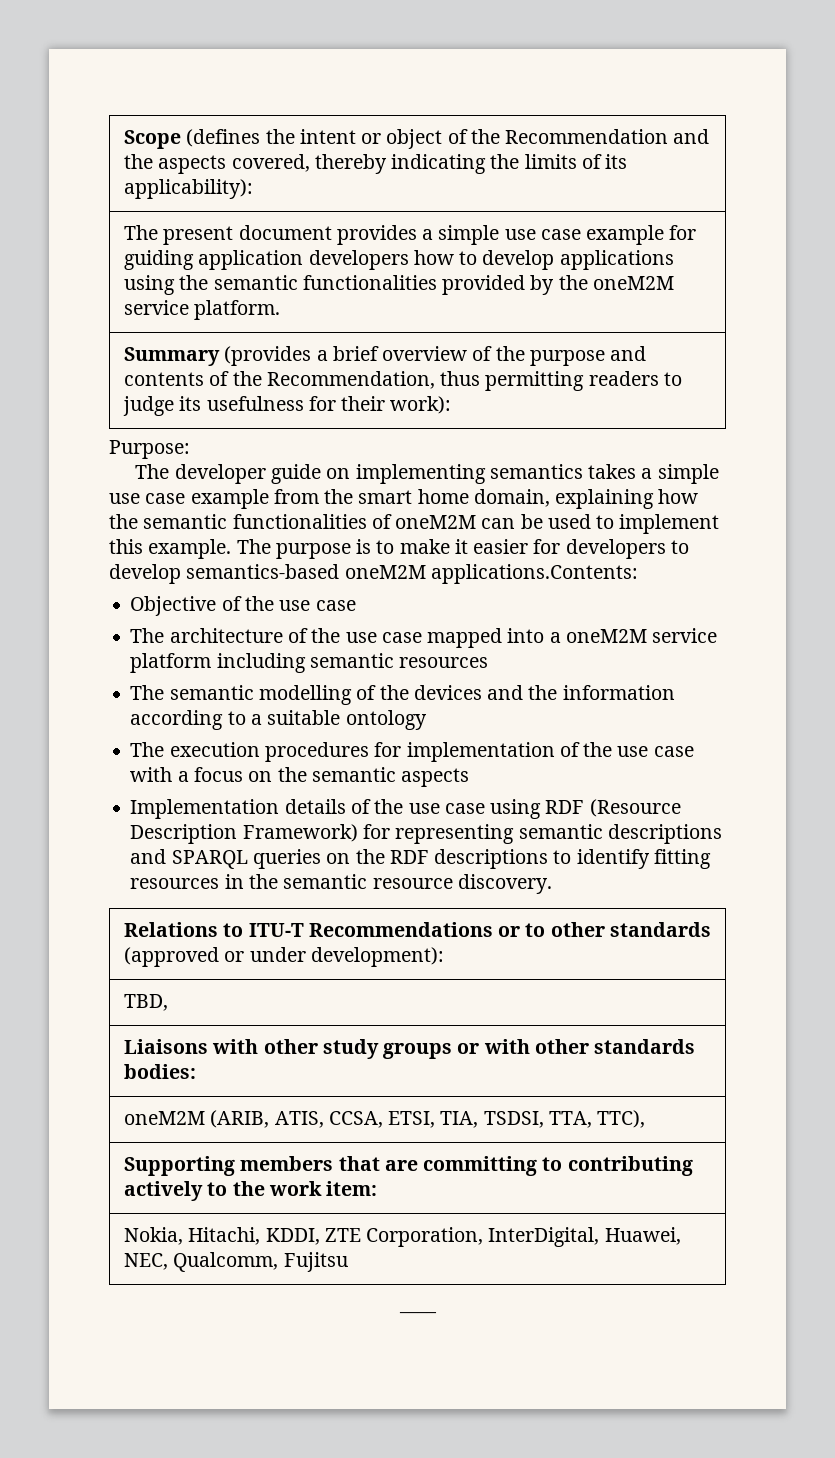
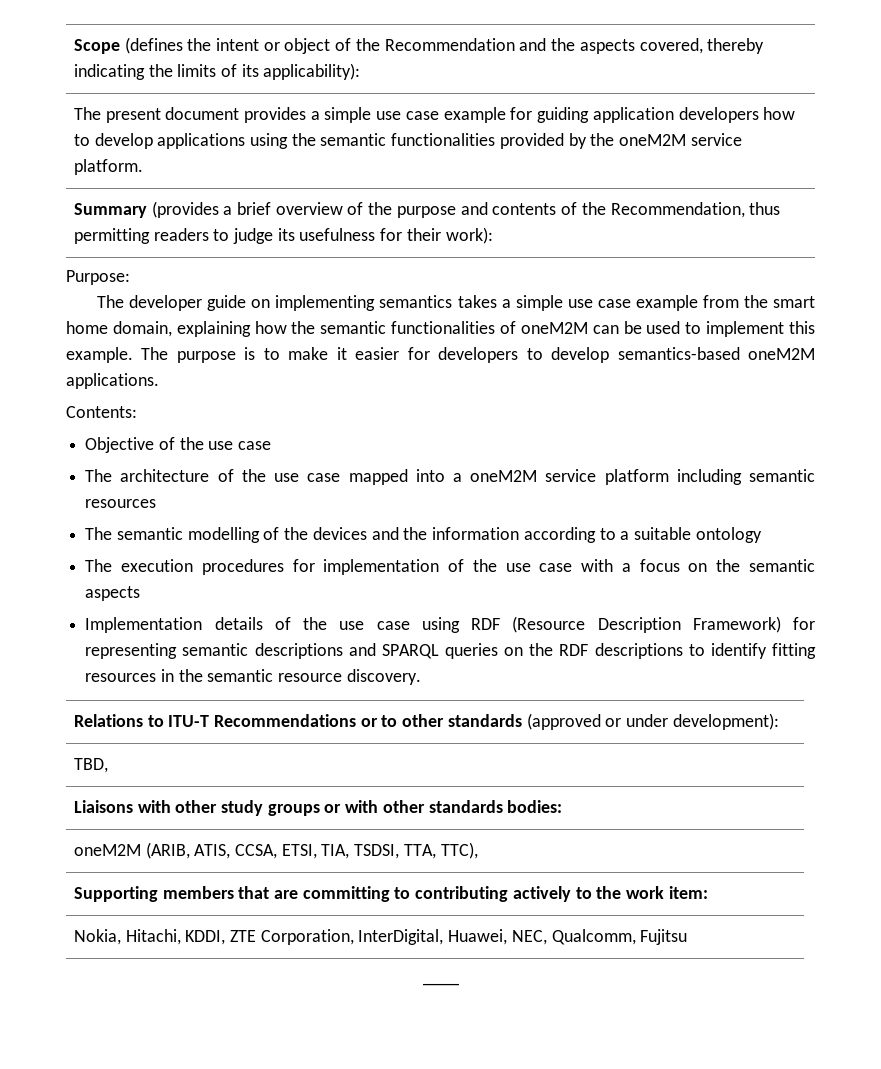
[430,564,638,584] applications.Contents: -> [66,373,159,389] [66,406,137,418] applications. // Contents:

